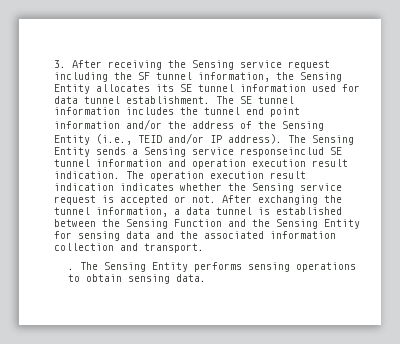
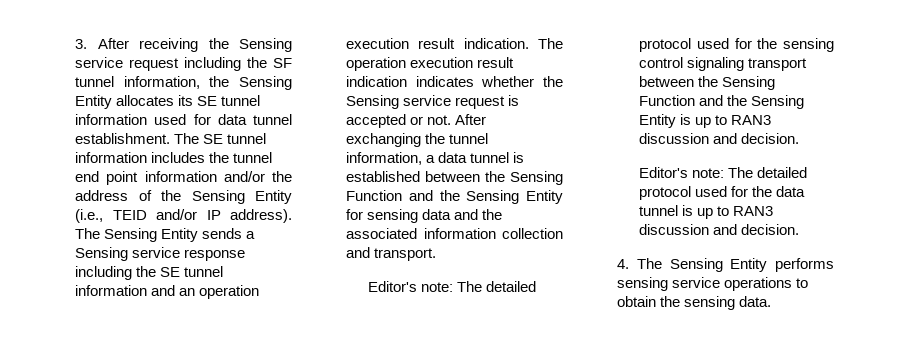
[239,147,324,157] responseinclud -> [184,249,246,261] [75,266,157,280] response including the
(186, 163) none -> [179,288,196,296] an
[68,268,75,270] . -> [368,281,537,292] [639,38,834,52] [639,57,808,71] [639,76,776,90] [639,95,805,109] [639,114,772,128] [639,133,800,144] [639,167,808,178] [639,186,806,200] [639,205,774,219] [639,224,800,235] [617,259,630,269] Editor's note: The detailed protocol used for the sensing control signaling transport between the Sensing Function and the Sensing Entity is up to RAN3 discussion and decision. // Editor's note: The detailed protocol used for the data tunnel is up to RAN3 discussion and decision. // 4.
(291, 267) none -> [672,277,721,288] service
(123, 278) none -> [660,296,681,307] the

